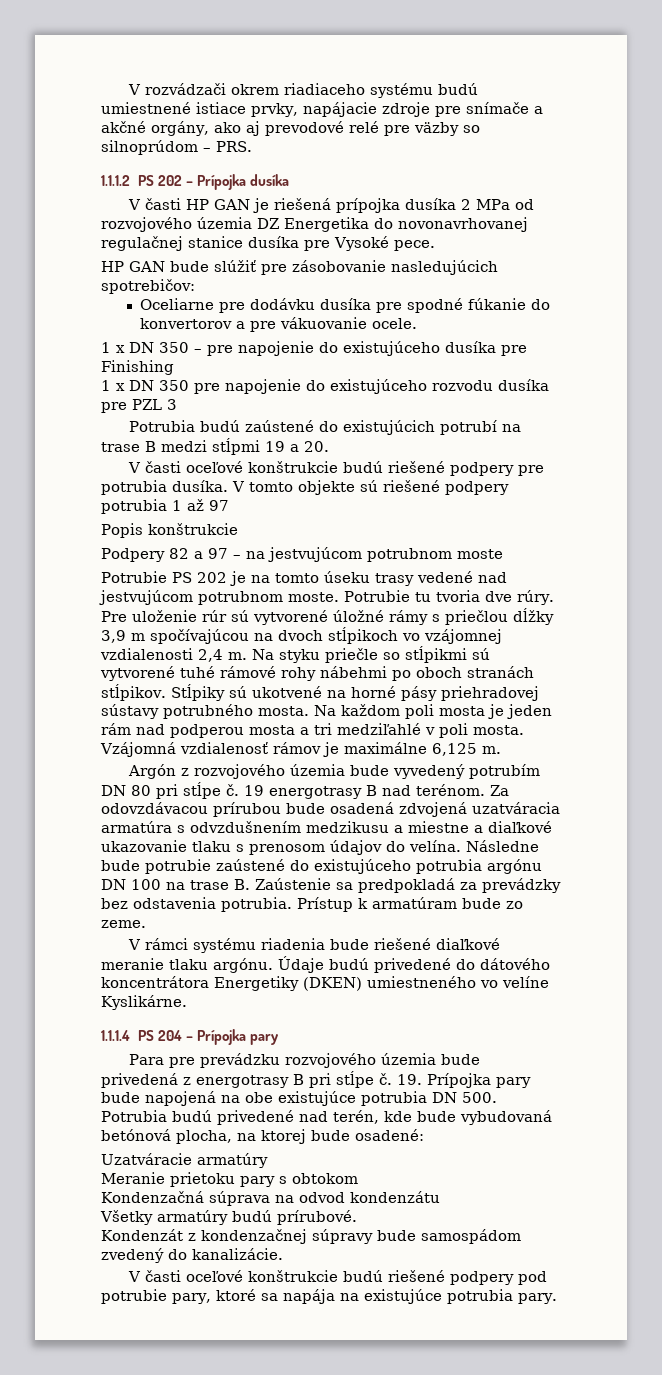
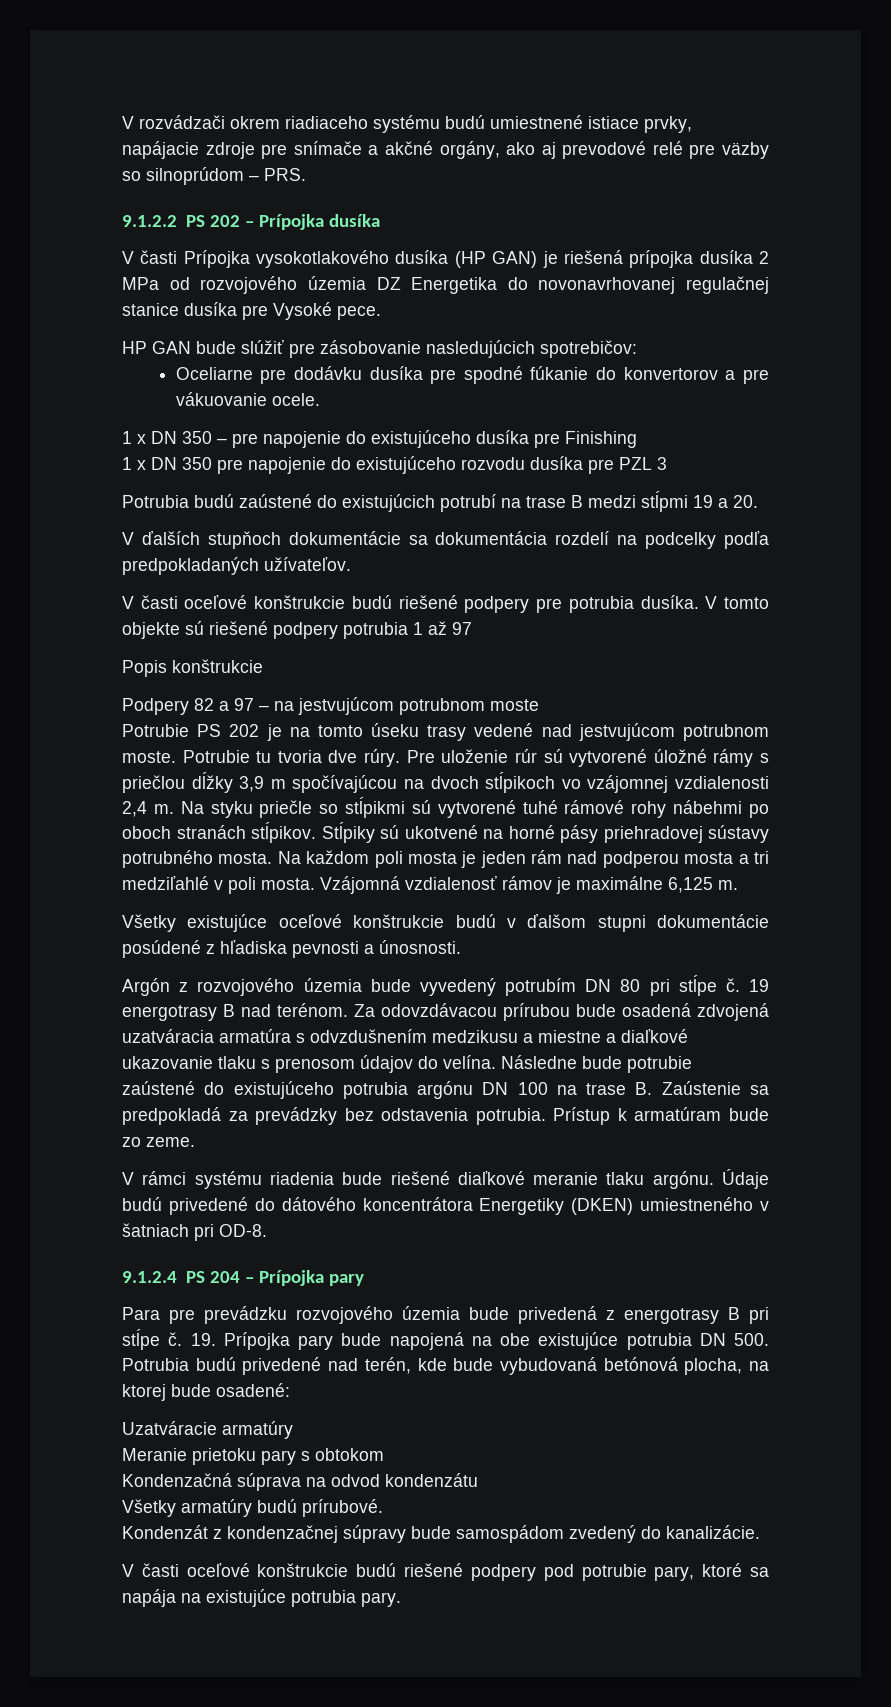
[101,175,130,186] 1.1.1.2 -> [122,215,177,227] 9.1.2.2
[186,199,251,210] HP GAN -> [183,250,538,268] Prípojka vysokotlakového dusíka (HP GAN)
(329, 446) none -> [122,531,770,549] [122,557,351,575] // V ďalších stupňoch dokumentácie sa dokumentácia rozdelí na podcelky podľa predpokladaných užívateľov.
(501, 750) none -> [122,914,769,932] [122,940,461,958] // Všetky existujúce oceľové konštrukcie budú v ďalšom stupni dokumentácie posúdené z hľadiska pevnosti a únosnosti.
[480,976,549,988] [101,995,187,1010] [101,1030,130,1041] vo velíne Kyslikárne. // 1.1.1.4 -> [760,1201,769,1211] [122,1223,267,1241] [122,1271,177,1283] v šatniach pri OD-8. // 9.1.2.4

